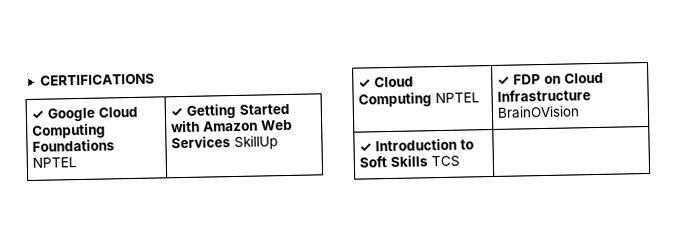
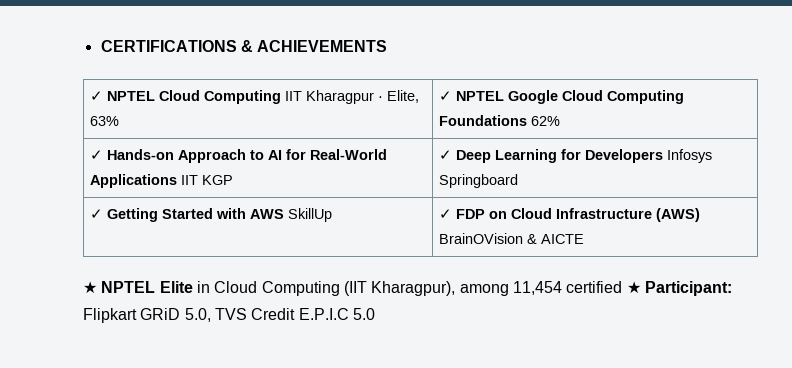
[30,106,138,122] [31,123,106,139] [31,139,115,152] [31,157,77,168] [169,103,290,119] [170,119,293,133] [170,135,278,151] [357,76,414,88] [357,92,480,108] // ✓ Google Cloud Computing Foundations NPTEL | ✓ Getting Started with Amazon Web Services SkillUp // ✓ Cloud Computing NPTEL -> [240,40,388,52] [90,90,420,104] [90,116,120,126] [439,90,685,104] [439,115,561,126] [90,149,388,163] [90,174,234,188] [439,149,713,163] [439,174,519,188] [90,208,333,222] & ACHIEVEMENTS // ✓ NPTEL Cloud Computing IIT Kharagpur · Elite, 63% | ✓ NPTEL Google Cloud Computing Foundations 62% // ✓ Hands-on Approach to AI for Real-World Applications IIT KGP | ✓ Deep Learning for Developers Infosys Springboard // ✓ Getting Started with AWS SkillUp
(591, 95) none -> [656,208,701,222] (AWS)
[358,138,474,152] [358,155,460,168] // ✓ Introduction to Soft Skills TCS | -> [527,234,585,244] [83,281,732,296] [83,308,375,323] & AICTE // ★ NPTEL Elite in Cloud Computing (IIT Kharagpur), among 11,454 certified ★ Participant: Flipkart GRiD 5.0, TVS Credit E.P.I.C 5.0

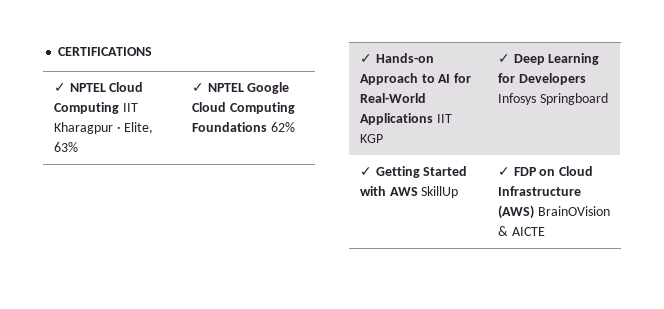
[240,40,388,52] & ACHIEVEMENTS -> (153, 51) none
[83,281,732,296] [83,308,375,323] // ★ NPTEL Elite in Cloud Computing (IIT Kharagpur), among 11,454 certified ★ Participant: Flipkart GRiD 5.0, TVS Credit E.P.I.C 5.0 -> (545, 231) none

